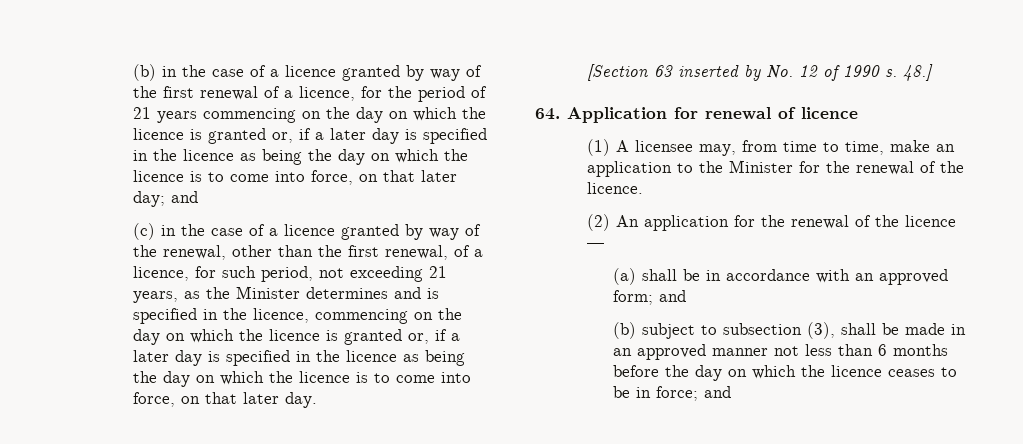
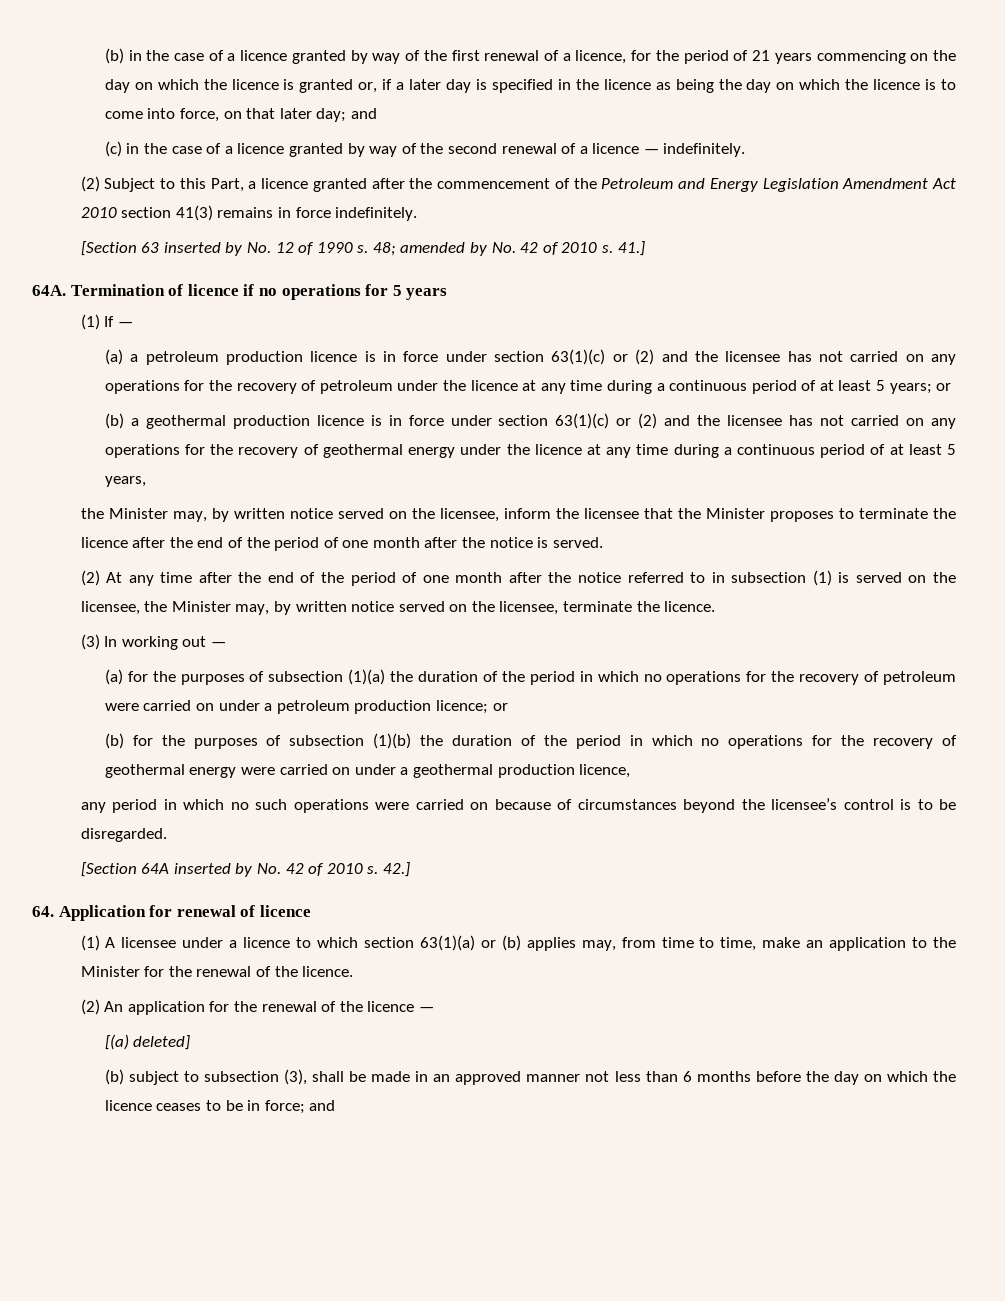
[163,245,484,260] [133,266,448,282] [133,286,440,303] [133,308,463,324] [133,329,461,345] [133,350,466,366] [133,371,472,387] [133,392,318,408] renewal, other than the first renewal, of a licence, for such period, not exceeding 21 years, as the Minister determines and is specified in the licence, commencing on the day on which the licence is granted or, if a later day is specified in the licence as being the day on which the licence is to come into force, on that later day. -> [447,143,746,157] [80,176,957,192] [80,205,418,221] second renewal of a licence — indefinitely. // (2) Subject to this Part, a licence granted after the commencement of the Petroleum and Energy Legislation Amendment Act 2010 section 41(3) remains in force indefinitely.
[903,64,934,81] 48.] -> [372,241,645,256] [32,284,448,300] [80,314,133,330] [104,349,956,365] [104,380,952,394] [104,413,956,429] [104,444,956,458] [104,476,146,487] [80,508,956,522] [80,537,603,551] [80,570,956,586] [80,601,716,615] [80,634,226,650] [104,669,957,685] [104,700,508,714] [104,733,957,749] [104,764,631,778] [80,798,957,813] [80,828,167,842] [80,862,410,877] 48; amended by No. 42 of 2010 s. 41.] // 64A. Termination of licence if no operations for 5 years // (1) If — // (a) a petroleum production licence is in force under section 63(1)(c) or (2) and the licensee has not carried on any operations for the recovery of petroleum under the licence at any time during a continuous period of at least 5 years; or // (b) a geothermal production licence is in force under section 63(1)(c) or (2) and the licensee has not carried on any operations for the recovery of geothermal energy under the licence at any time during a continuous period of at least 5 years, // the Minister may, by written notice served on the licensee, inform the licensee that the Minister proposes to terminate the licence after the end of the period of one month after the notice is served. // (2) At any time after the end of the period of one month after the notice referred to in subsection (1) is served on the licensee, the Minister may, by written notice served on the licensee, terminate the licence. // (3) In working out — // (a) for the purposes of subsection (1)(a) the duration of the period in which no operations for the recovery of petroleum were carried on under a petroleum production licence; or // (b) for the purposes of subsection (1)(b) the duration of the period in which no operations for the recovery of geothermal energy were carried on under a geothermal production licence, // any period in which no such operations were carried on because of circumstances beyond the licensee’s control is to be disregarded. // [Section 64A inserted by No. 42 of 2010 s. 42.]
(694, 146) none -> [182,935,576,951] under a licence to which section 63(1)(a) or (b) applies
[613,268,949,285] [613,290,687,305] (a) shall be in accordance with an approved form; and -> [104,1034,191,1050] [(a) deleted]

